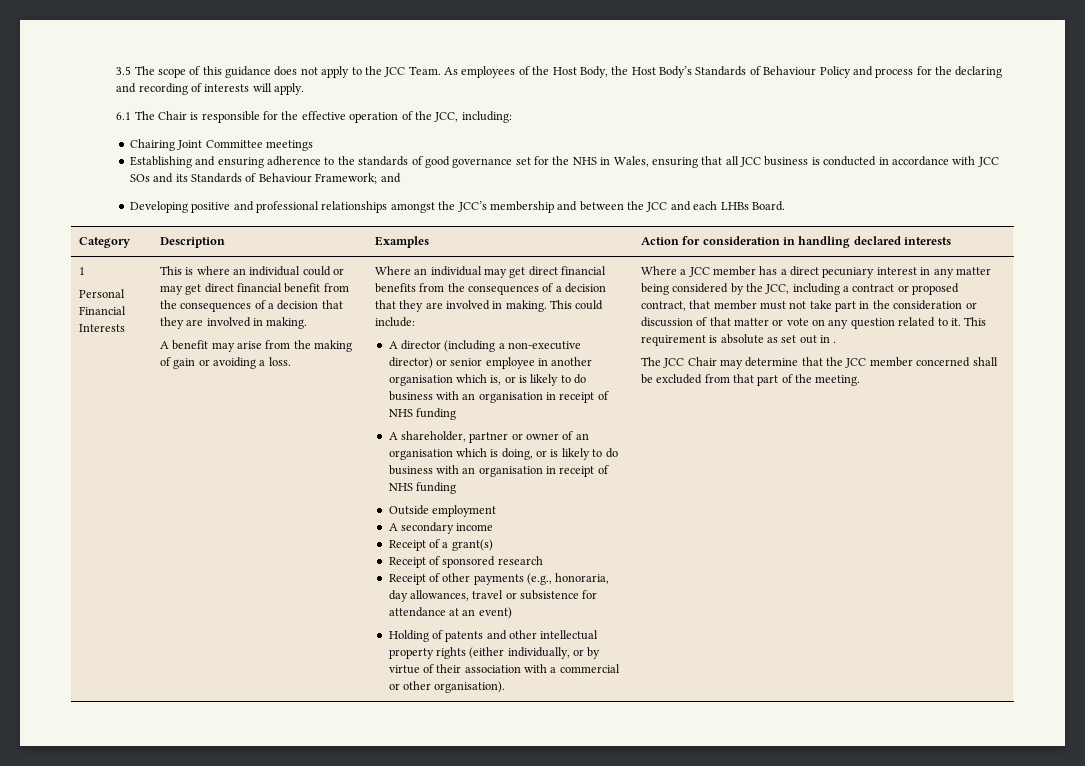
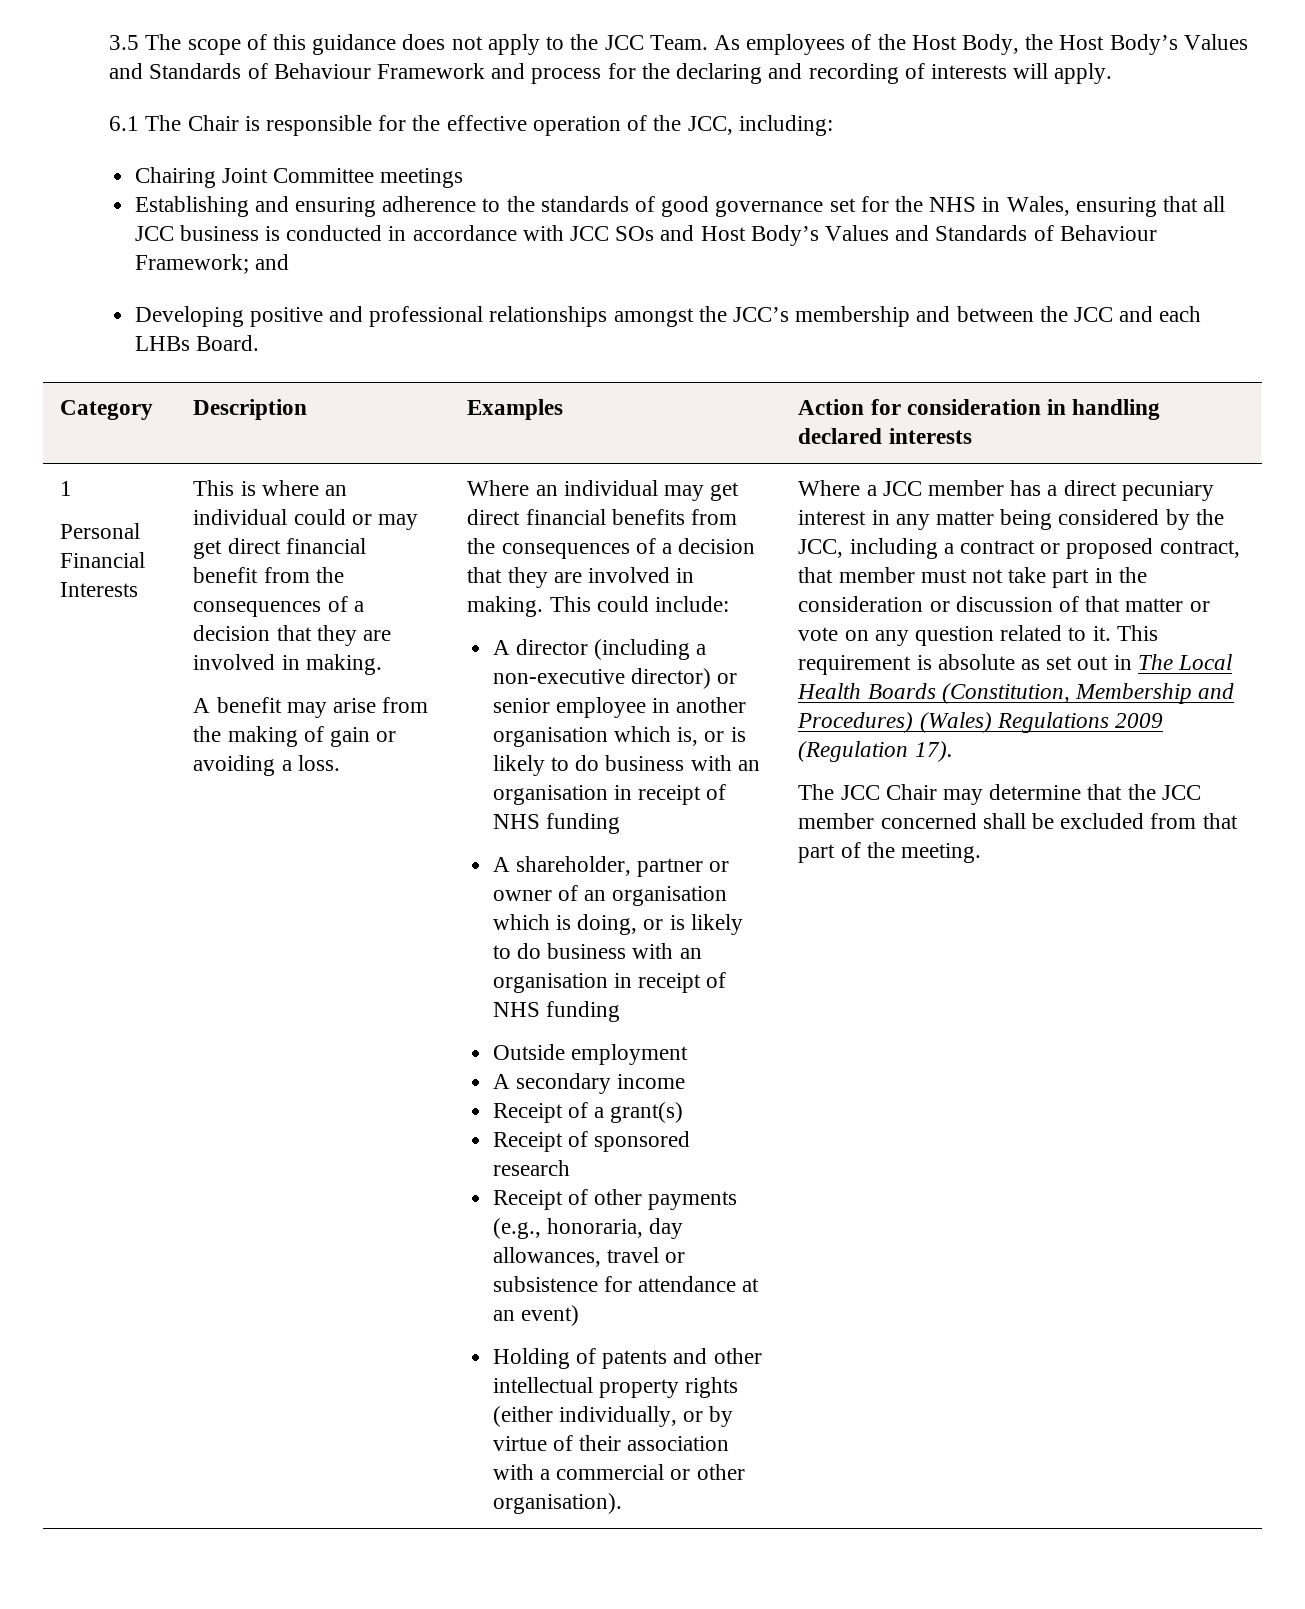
[695,66,851,78] Standards of Behaviour Policy -> [1183,34,1248,50] [109,63,486,79] Values and Standards of Behaviour Framework
[175,174,188,182] its -> [700,225,930,246] Host Body’s Values and
[833,341,837,343] . -> [1137,654,1233,670] [797,683,1235,704] [797,712,1164,733] [798,741,953,762] The Local Health Boards (Constitution, Membership and Procedures) (Wales) Regulations 2009 (Regulation 17).

